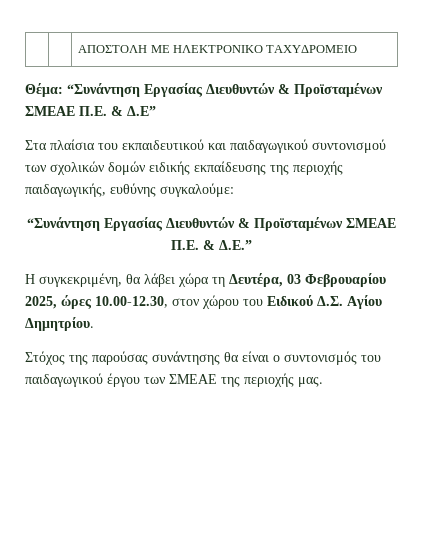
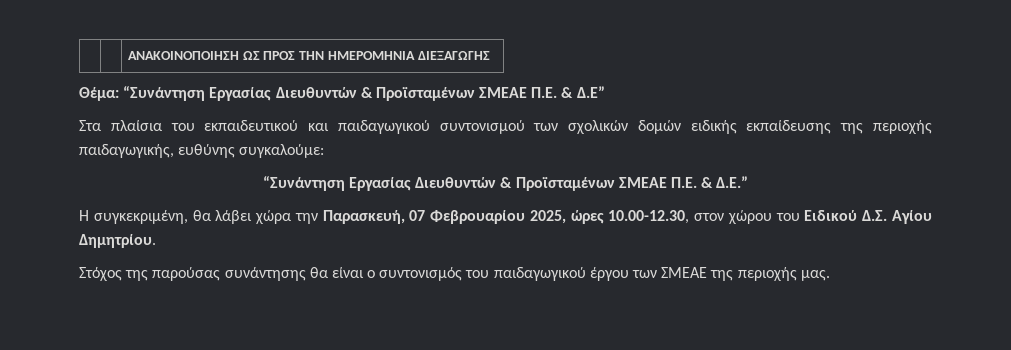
[78,45,358,53] | | ΑΠΟΣΤΟΛΗ ΜΕ ΗΛΕΚΤΡΟΝΙΚΟ ΤΑΧΥΔΡΟΜΕΙΟ -> [127,51,490,60] | | ΑΝΑΚΟΙΝΟΠΟΙΗΣΗ ΩΣ ΠΡΟΣ ΤΗΝ ΗΜΕΡΟΜΗΝΙΑ ΔΙΕΞΑΓΩΓΗΣ
[212,273,301,287] τη Δευτέρα, 03 -> [294,210,426,224] την Παρασκευή, 07

